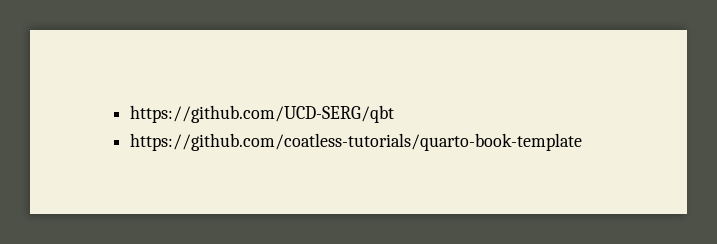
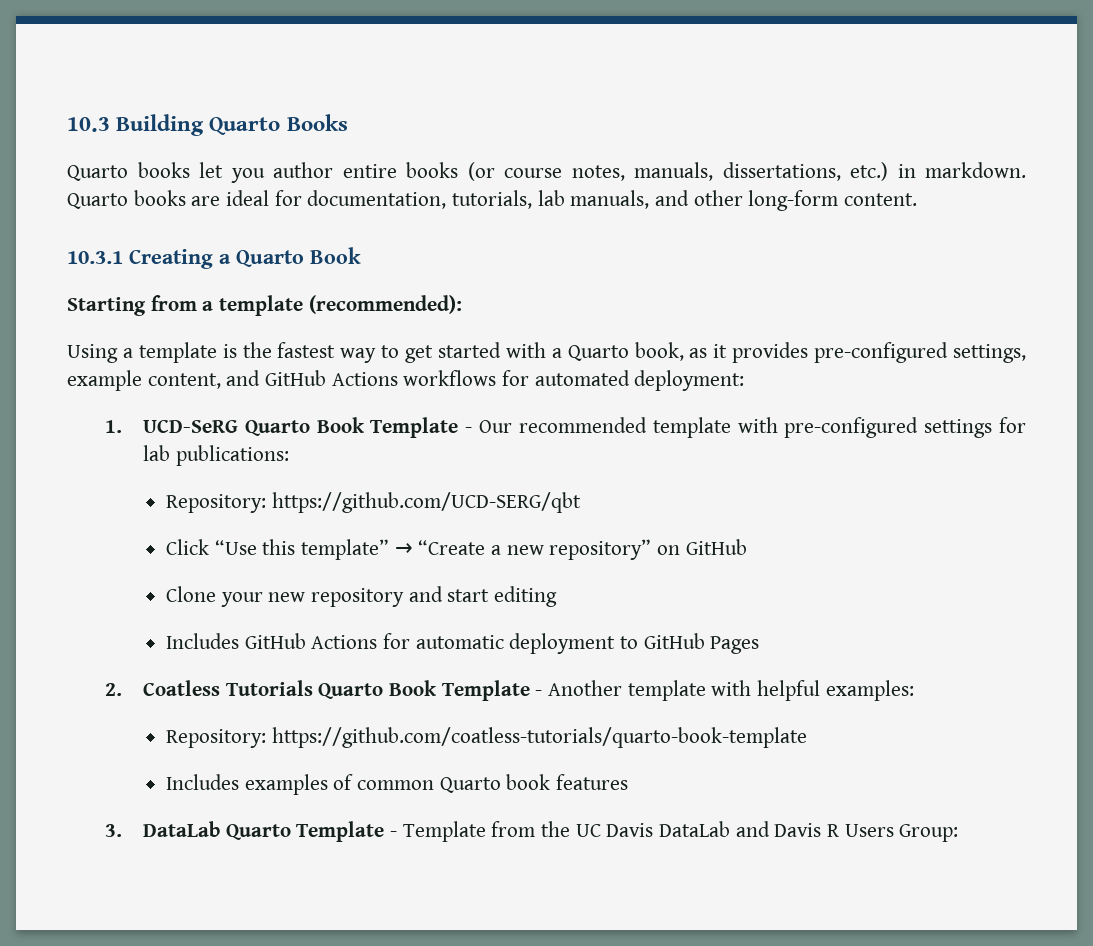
[130,105,395,123] [130,133,583,151] https://github.com/UCD-SERG/qbt // https://github.com/coatless-tutorials/quarto-book-template -> [67,114,348,136] [67,162,1026,183] [67,190,918,211] [67,247,361,269] [67,295,462,316] [67,342,1027,363] [67,370,745,391] [104,417,1026,438] [142,445,289,466] [165,492,581,513] [165,539,747,560] [165,586,557,607] [165,633,760,654] [104,680,914,701] [165,727,807,748] [165,774,628,795] [104,821,959,842] 10.3 Building Quarto Books // Quarto books let you author entire books (or course notes, manuals, dissertations, etc.) in markdown. Quarto books are ideal for documentation, tutorials, lab manuals, and other long-form content. // 10.3.1 Creating a Quarto Book // Starting from a template (recommended): // Using a template is the fastest way to get started with a Quarto book, as it provides pre-configured settings, example content, and GitHub Actions workflows for automated deployment: // 1. UCD-SeRG Quarto Book Template - Our recommended template with pre-configured settings for lab publications: // Repository: https://github.com/UCD-SERG/qbt // Click “Use this template” → “Create a new repository” on GitHub // Clone your new repository and start editing // Includes GitHub Actions for automatic deployment to GitHub Pages // 2. Coatless Tutorials Quarto Book Template - Another template with helpful examples: // Repository: https://github.com/coatless-tutorials/quarto-book-template // Includes examples of common Quarto book features // 3. DataLab Quarto Template - Template from the UC Davis DataLab and Davis R Users Group:

